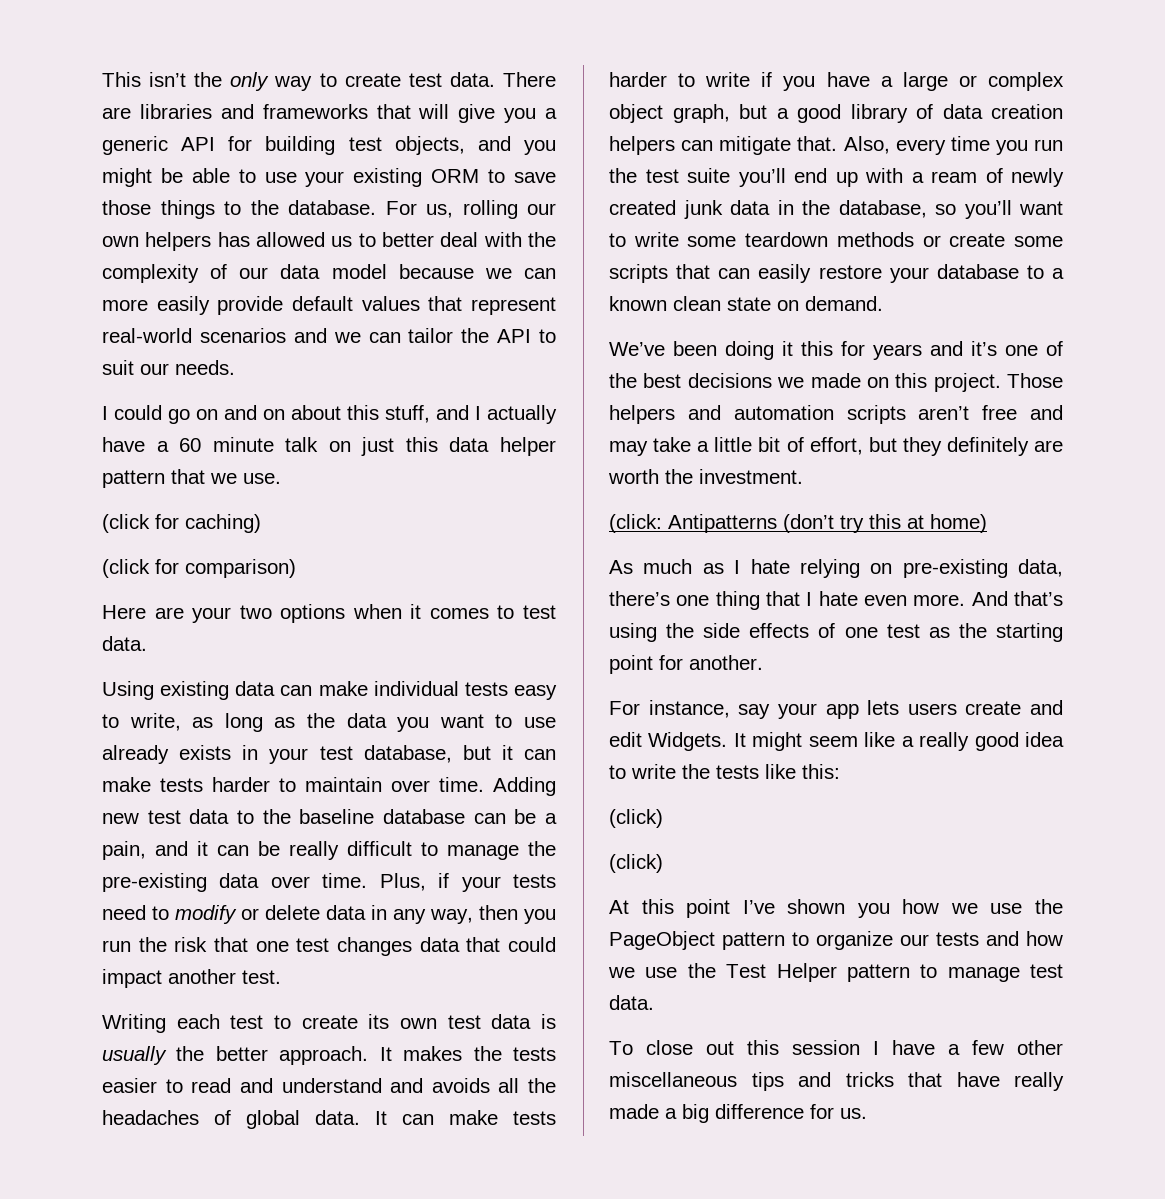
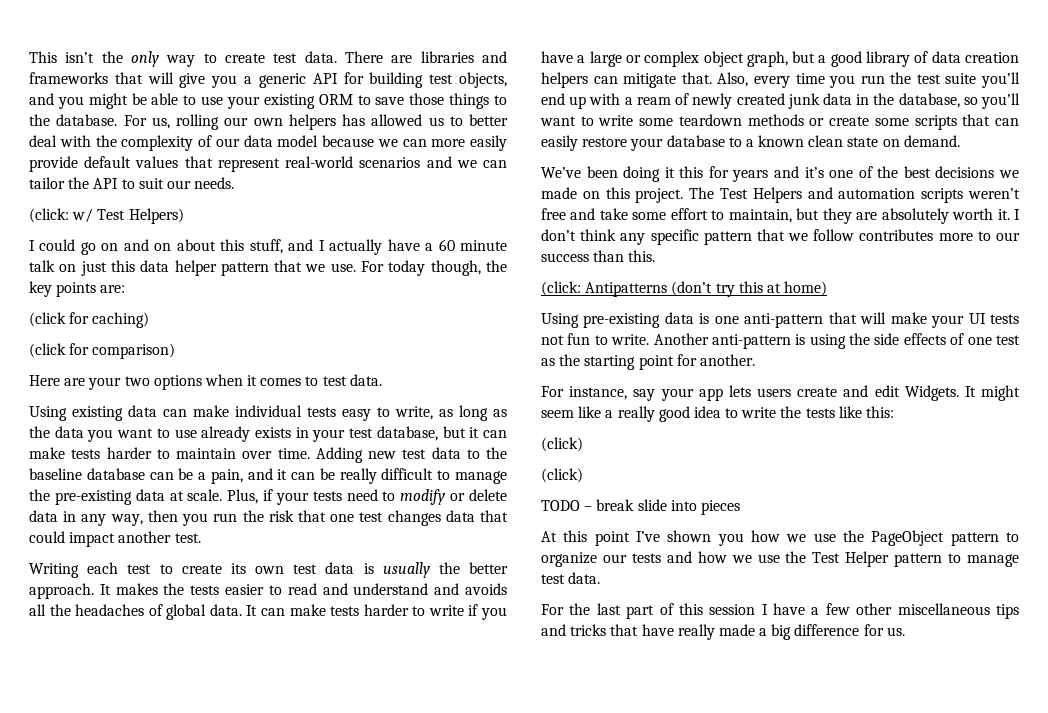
(235, 367) none -> [29,208,184,224] // (click: w/ Test Helpers)
(281, 478) none -> [361,260,507,276] [29,281,126,297] For today though, the key points are:
[270,873,368,888] over time. -> [169,489,223,501] at scale.
[1007,373,1063,388] [609,405,675,424] Those helpers -> [689,187,802,203] The Test Helpers
[918,406,970,420] aren’t -> [968,188,1020,199] weren’t
[609,437,1063,456] [608,469,803,484] may take a little bit of effort, but they definitely are worth the investment. -> [599,208,1020,224] [541,229,1020,245] [541,250,656,262] take some effort to maintain, but they are absolutely worth it. I don’t think any specific pattern that we follow contributes more to our success than this.
[609,559,1063,578] [609,591,1063,610] As much as I hate relying on pre-existing data, there’s one thing that I hate even more. And that’s -> [541,312,1019,328] [541,333,806,349] Using pre-existing data is one anti-pattern that will make your UI tests not fun to write. Another anti-pattern is
(663, 863) none -> [541,499,740,515] // TODO – break slide into pieces
[609,1040,734,1055] To close out -> [541,603,674,619] For the last part of

